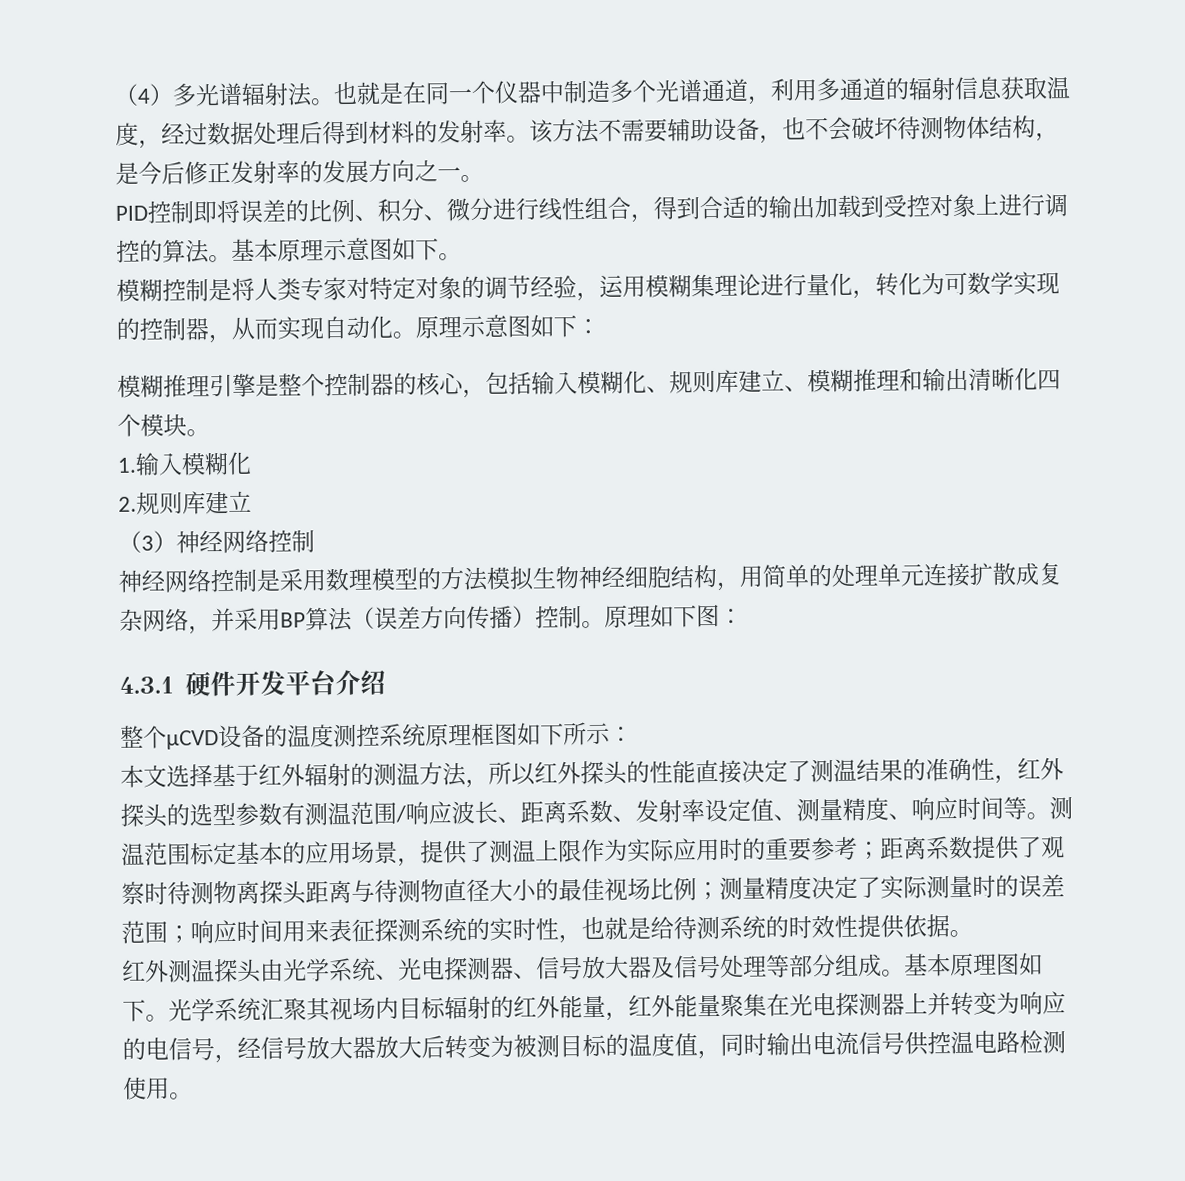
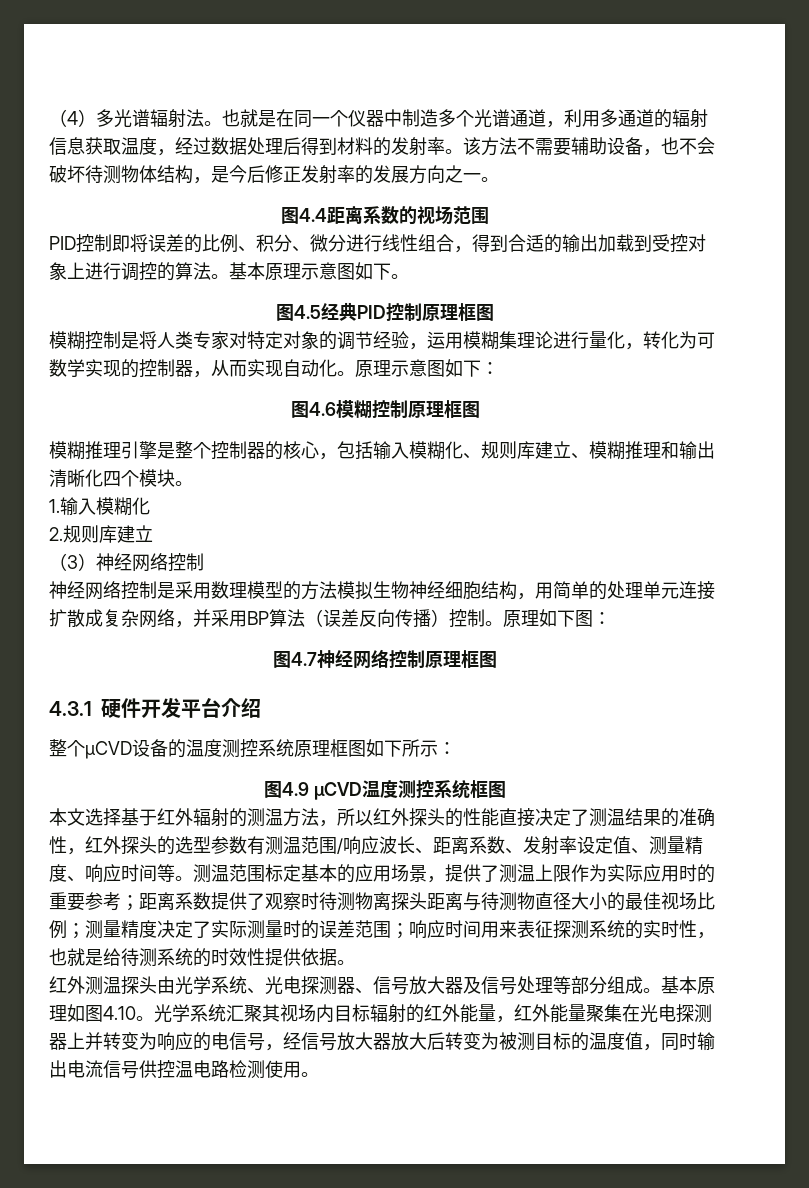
(484, 178) none -> [281,206,489,225] // 图4.4距离系数的视场范围
(462, 257) none -> [276,302,494,321] // 图4.5经典PID控制原理框图
(600, 326) none -> [290,400,480,419] // 图4.6模糊控制原理框图
[420,606,444,630] 方 -> [359,610,377,627] 反
(743, 616) none -> [273,649,497,669] // 图4.7神经网络控制原理框图
(633, 734) none -> [264,779,506,800] // 图4.9 μCVD温度测控系统框图
[995,952,1043,976] [122,999,146,1022] 图如下 -> [67,1004,136,1022] 如图4.10

